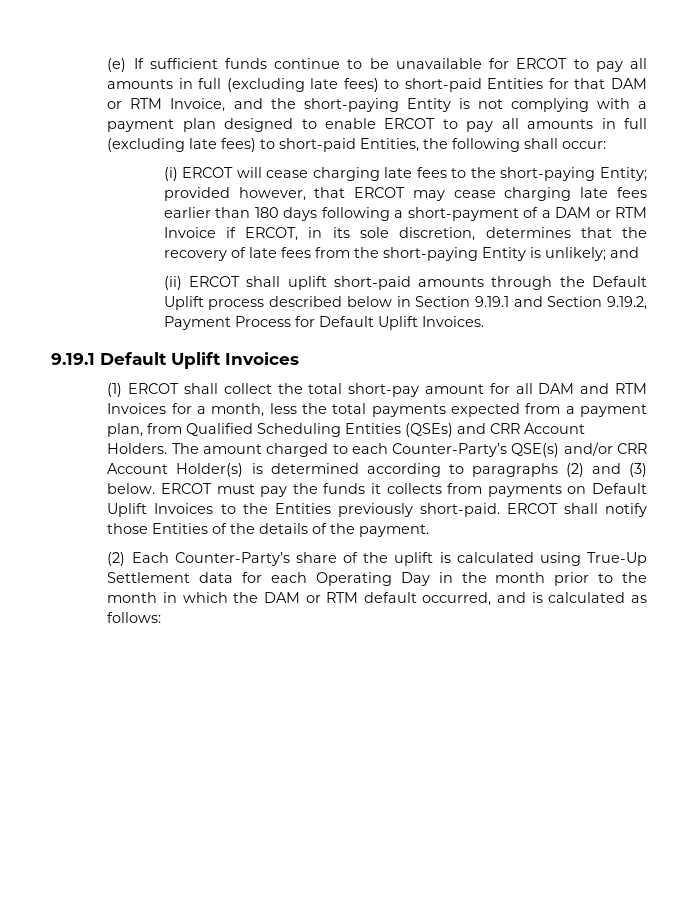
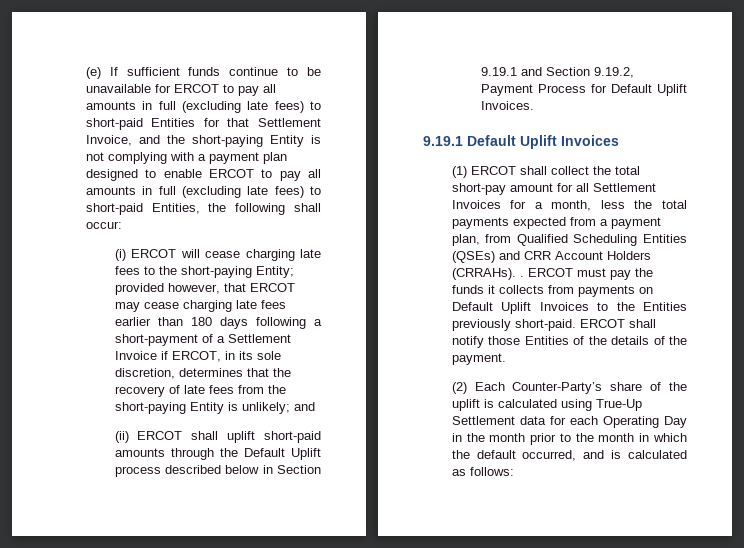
[611,78,647,89] [107,98,163,109] DAM or RTM -> [258,118,321,127] Settlement
[555,207,647,218] DAM or RTM -> [227,334,291,343] Settlement
[538,383,647,394] DAM and RTM -> [592,183,656,192] Settlement
[107,442,648,457] [107,463,647,477] [107,483,156,494] Holders. The amount charged to each Counter-Party’s QSE(s) and/or CRR Account Holder(s) is determined according to paragraphs (2) and (3) below. -> [606,251,651,260] [451,268,524,280] Holders (CRRAHs). .
[263,592,359,603] DAM or RTM -> (470, 454) none

